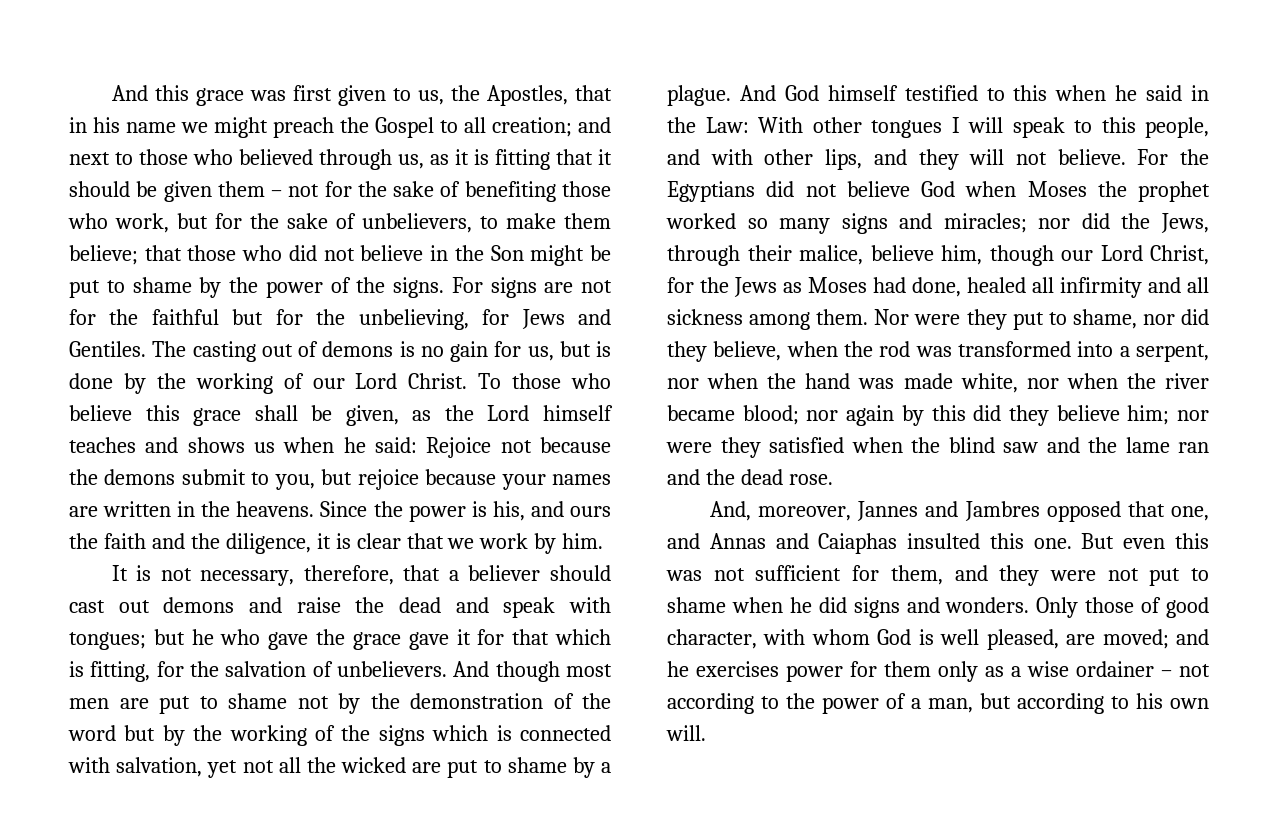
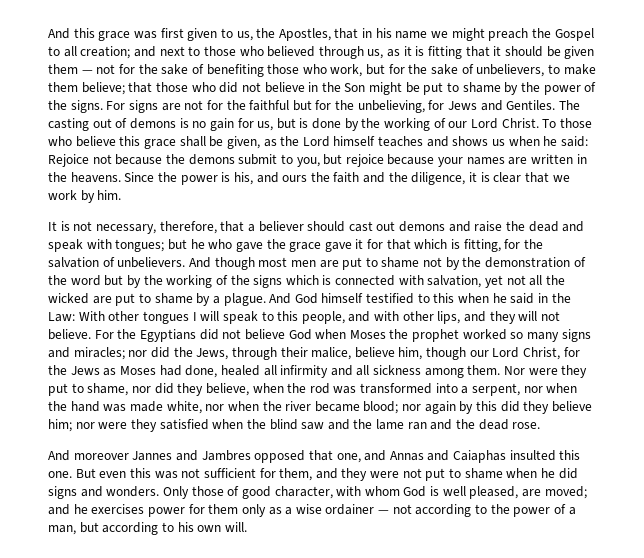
[271,190,283,197] – -> [81,70,93,74] —
[709,501,852,521] And, moreover, -> [48,450,129,461] And moreover
[1161,670,1172,677] – -> [378,510,390,514] —

